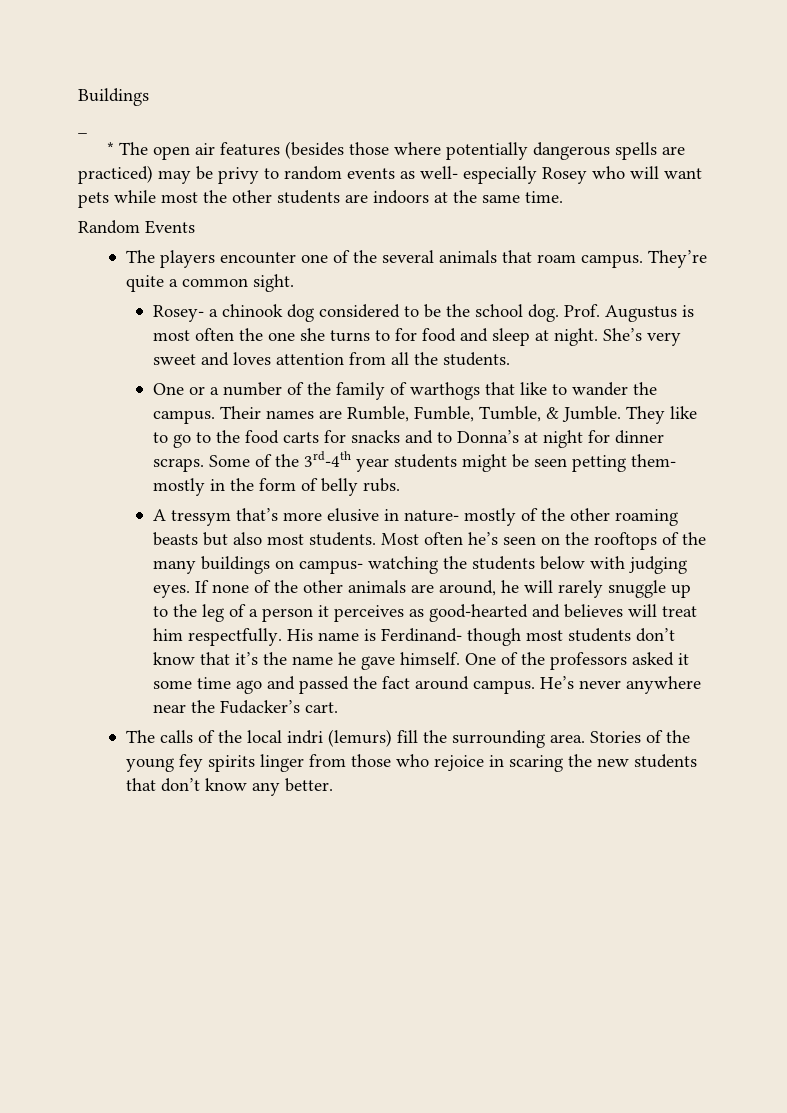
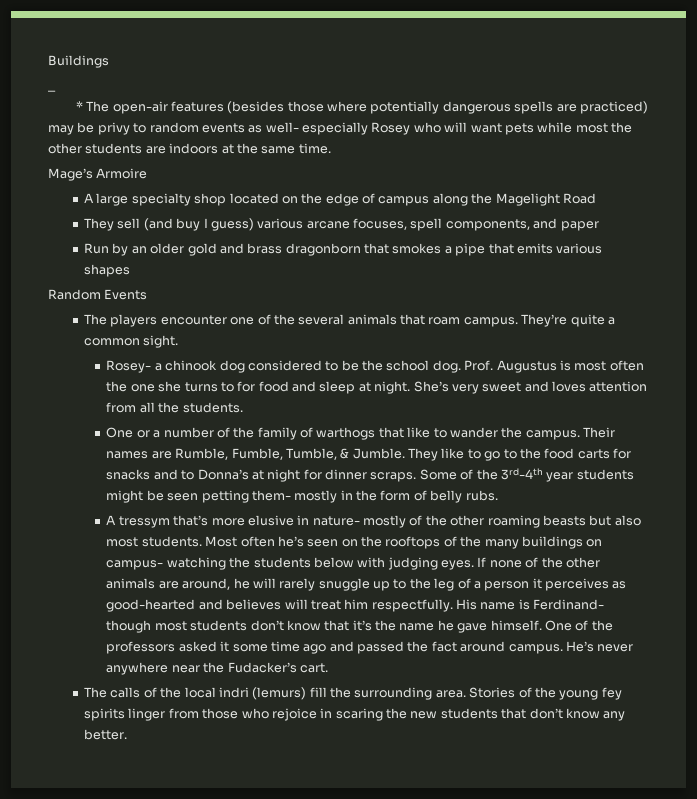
[152,143,215,160] open air -> [112,101,168,114] open-air
(563, 197) none -> [48,168,148,181] [84,193,596,206] [84,218,599,231] [84,243,603,256] [84,264,131,277] // Mage’s Armoire // A large specialty shop located on the edge of campus along the Magelight Road // They sell (and buy I guess) various arcane focuses, spell components, and paper // Run by an older gold and brass dragonborn that smokes a pipe that emits various shapes

